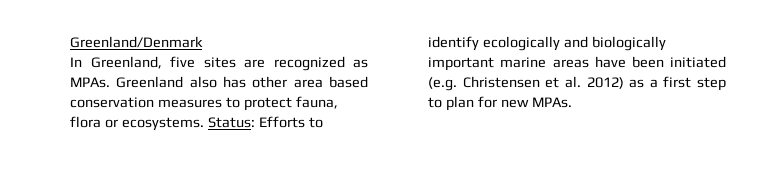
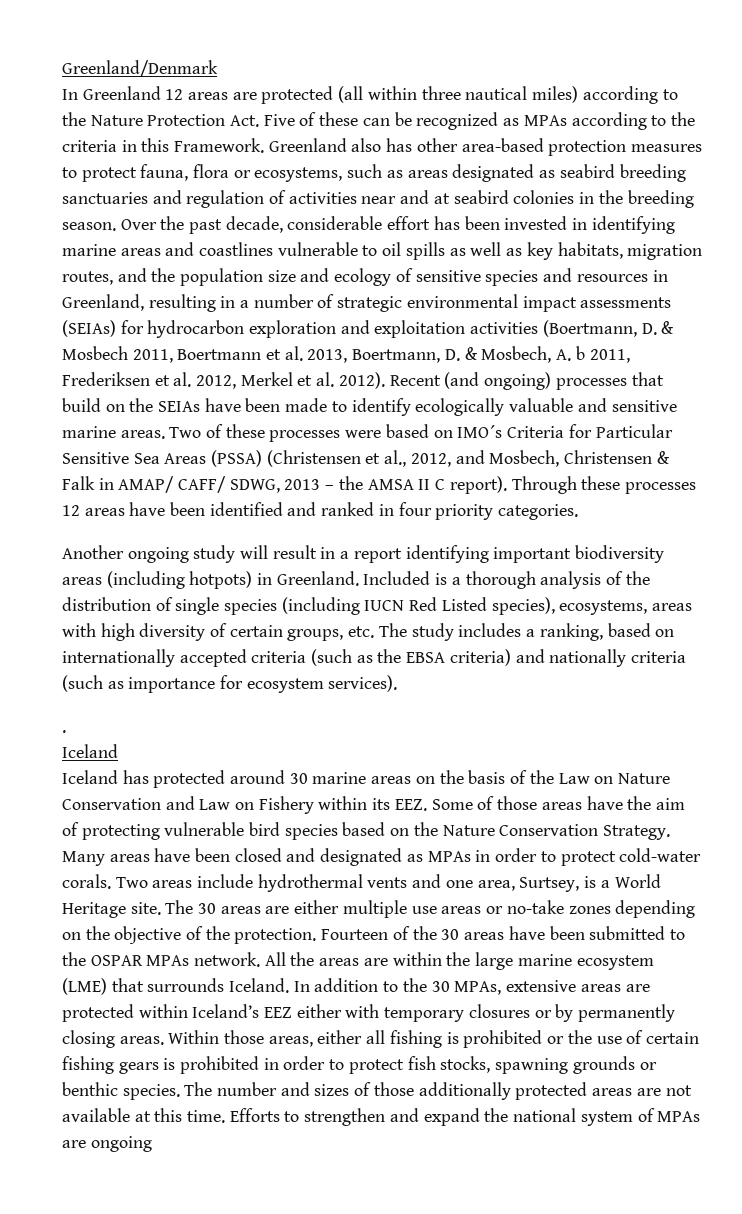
[90,56,369,71] [70,77,111,88] Greenland, five sites are recognized as MPAs. -> [82,86,678,104] [61,112,695,130] [61,138,264,153] Greenland 12 areas are protected (all within three nautical miles) according to the Nature Protection Act. Five of these can be recognized as MPAs according to the criteria in this Framework.
[293,76,368,88] [70,97,155,108] area based conservation -> [461,138,627,156] area-based protection
[121,116,323,131] [428,36,666,51] [428,56,726,71] [428,76,726,91] [428,96,572,111] ecosystems. Status: Efforts to identify ecologically and biologically important marine areas have been initiated (e.g. Christensen et al. 2012) as a first step to plan for new MPAs. -> [254,164,686,182] [61,190,694,208] [61,216,675,234] [61,242,703,260] [61,268,668,286] [61,294,672,312] [61,320,675,338] [61,346,630,363] [61,372,664,390] [61,398,677,416] [61,424,673,442] [61,450,670,467] [61,476,696,494] [61,502,579,520] [61,545,665,563] [61,571,650,589] [61,597,693,615] [61,623,675,641] [61,649,687,667] [61,675,398,693] [61,730,66,733] [61,744,118,758] [61,770,670,788] [61,796,685,814] [61,822,671,840] [61,848,702,866] [61,874,661,892] [61,900,696,918] [61,926,685,944] [61,952,654,970] [61,978,650,995] [61,1004,676,1022] [61,1030,699,1048] [61,1056,657,1074] [61,1082,692,1100] [61,1108,701,1126] [61,1136,152,1152] ecosystems, such as areas designated as seabird breeding sanctuaries and regulation of activities near and at seabird colonies in the breeding season. Over the past decade, considerable effort has been invested in identifying marine areas and coastlines vulnerable to oil spills as well as key habitats, migration routes, and the population size and ecology of sensitive species and resources in Greenland, resulting in a number of strategic environmental impact assessments (SEIAs) for hydrocarbon exploration and exploitation activities (Boertmann, D. & Mosbech 2011, Boertmann et al. 2013, Boertmann, D. & Mosbech, A. b 2011, Frederiksen et al. 2012, Merkel et al. 2012). Recent (and ongoing) processes that build on the SEIAs have been made to identify ecologically valuable and sensitive marine areas. Two of these processes were based on IMO´s Criteria for Particular Sensitive Sea Areas (PSSA) (Christensen et al., 2012, and Mosbech, Christensen & Falk in AMAP/ CAFF/ SDWG, 2013 – the AMSA II C report). Through these processes 12 areas have been identified and ranked in four priority categories. // Another ongoing study will result in a report identifying important biodiversity areas (including hotpots) in Greenland. Included is a thorough analysis of the distribution of single species (including IUCN Red Listed species), ecosystems, areas with high diversity of certain groups, etc. The study includes a ranking, based on internationally accepted criteria (such as the EBSA criteria) and nationally criteria (such as importance for ecosystem services). // . // Iceland // Iceland has protected around 30 marine areas on the basis of the Law on Nature Conservation and Law on Fishery within its EEZ. Some of those areas have the aim of protecting vulnerable bird species based on the Nature Conservation Strategy. Many areas have been closed and designated as MPAs in order to protect cold-water corals. Two areas include hydrothermal vents and one area, Surtsey, is a World Heritage site. The 30 areas are either multiple use areas or no-take zones depending on the objective of the protection. Fourteen of the 30 areas have been submitted to the OSPAR MPAs network. All the areas are within the large marine ecosystem (LME) that surrounds Iceland. In addition to the 30 MPAs, extensive areas are protected within Iceland’s EEZ either with temporary closures or by permanently closing areas. Within those areas, either all fishing is prohibited or the use of certain fishing gears is prohibited in order to protect fish stocks, spawning grounds or benthic species. The number and sizes of those additionally protected areas are not available at this time. Efforts to strengthen and expand the national system of MPAs are ongoing

